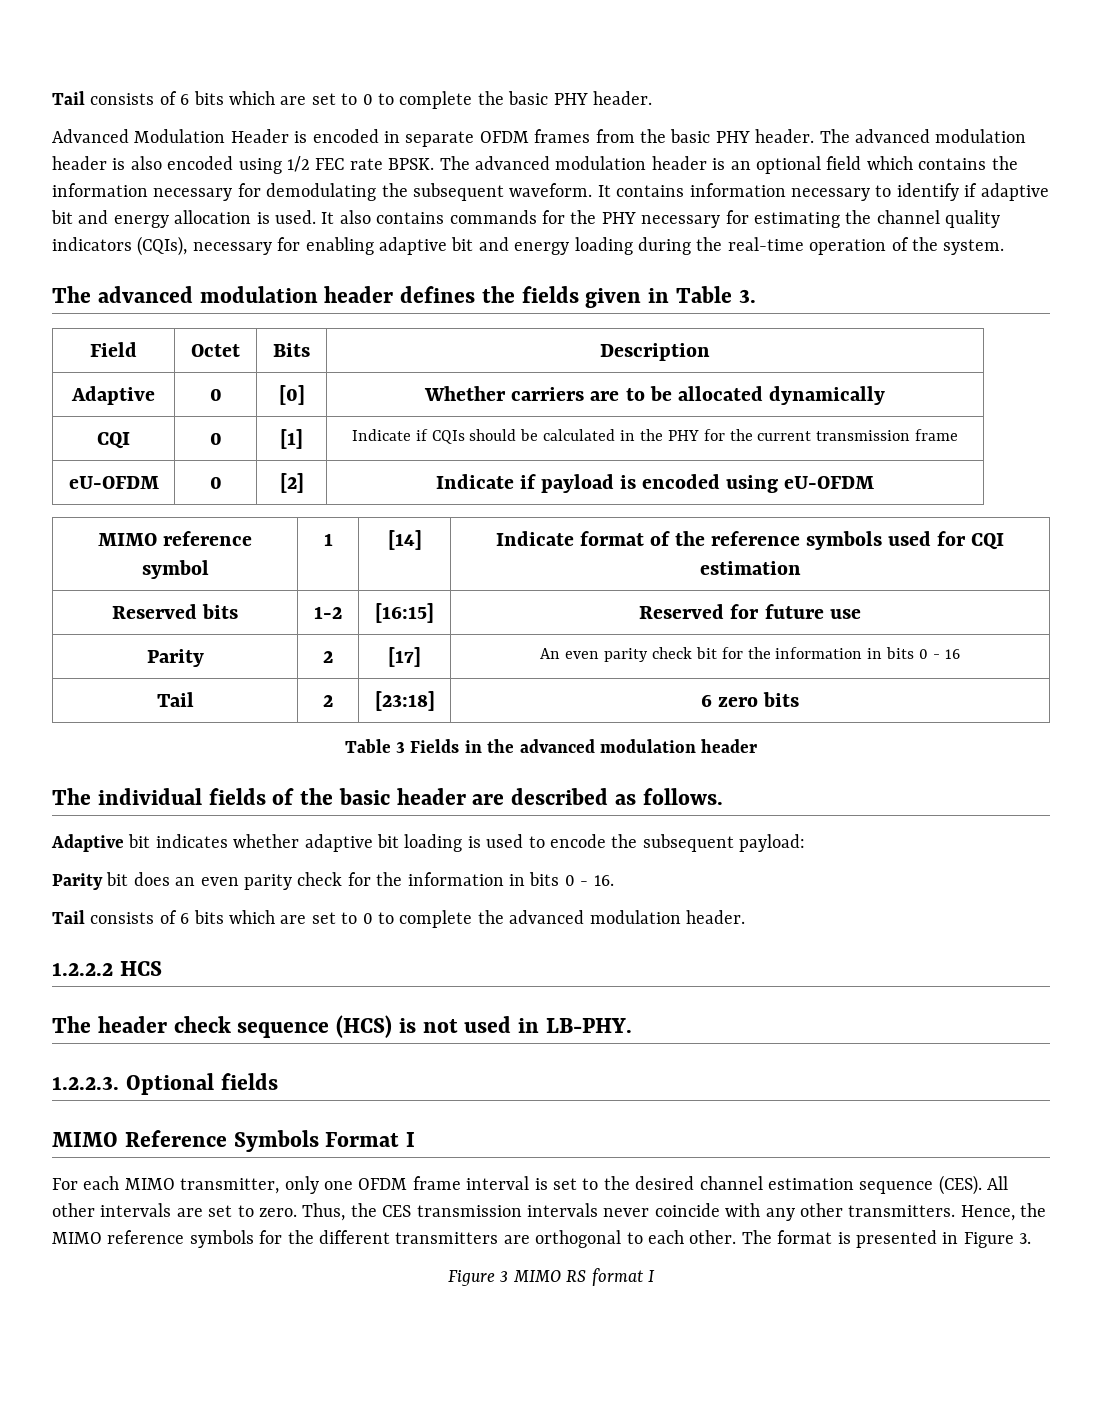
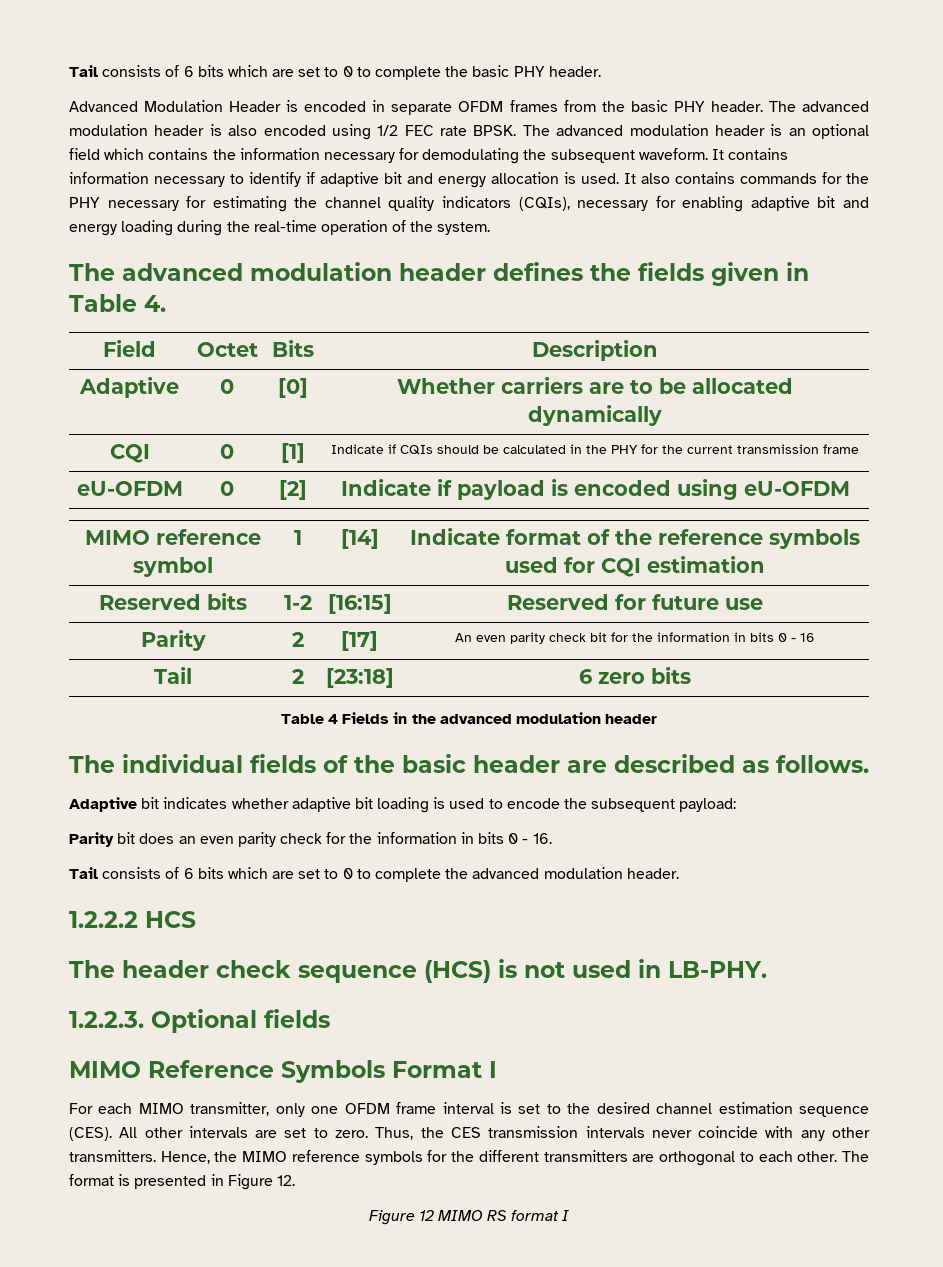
[738,289,756,303] 3. -> [144,295,166,312] 4.
[396,742,405,753] 3 -> [328,714,339,724] 4
[1019,1233,1032,1244] [448,1270,509,1286] 3. // Figure 3 -> [276,1175,295,1186] [368,1210,434,1225] 12. // Figure 12

